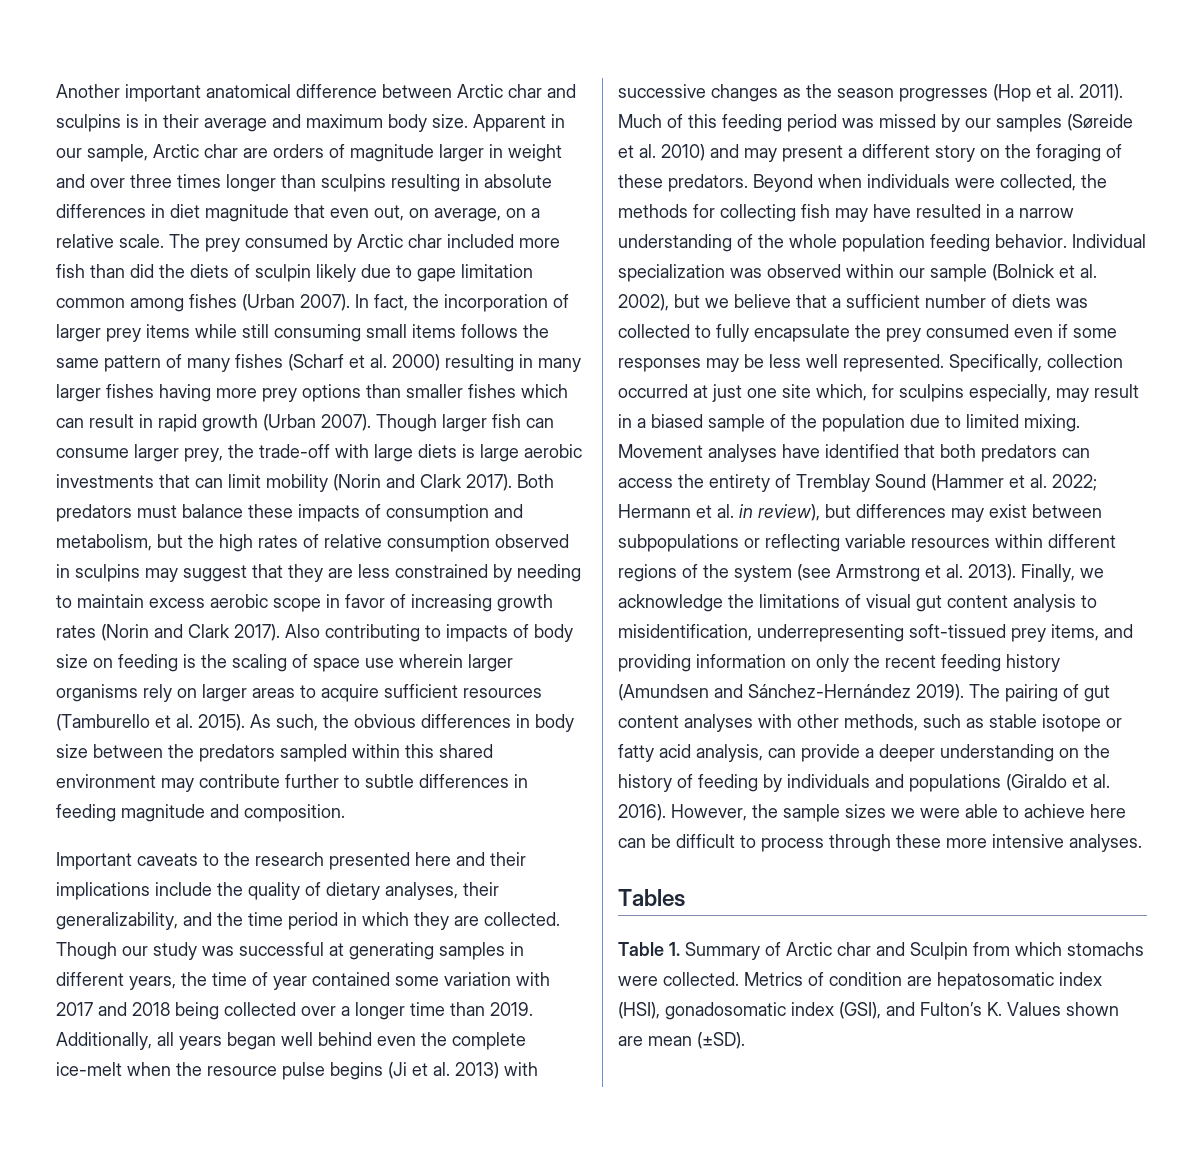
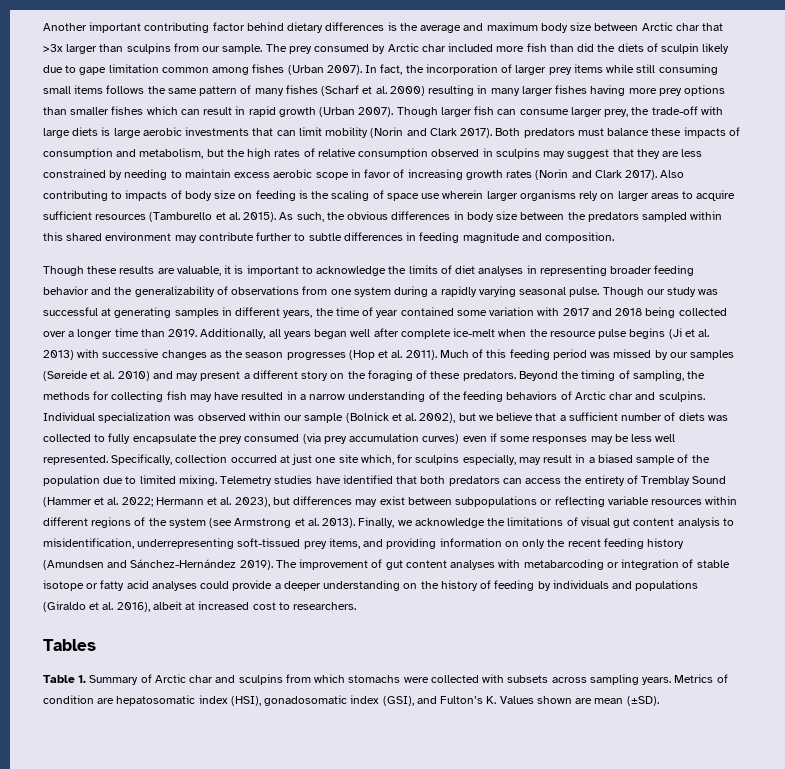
[206,84,576,98] [56,114,565,132] [56,144,562,162] [56,174,552,192] [56,204,540,222] [56,234,164,248] anatomical difference between Arctic char and sculpins is in their average and maximum body size. Apparent in our sample, Arctic char are orders of magnitude larger in weight and over three times longer than sculpins resulting in absolute differences in diet magnitude that even out, on average, on a relative scale. -> [144,22,724,33] [43,43,263,54] contributing factor behind dietary differences is the average and maximum body size between Arctic char that >3x larger than sculpins from our sample.
[56,852,526,870] [56,882,499,900] [56,912,560,930] Important caveats to the research presented here and their implications include the quality of dietary analyses, their generalizability, and the time period in which they are collected. -> [43,265,695,276] [43,286,600,297] Though these results are valuable, it is important to acknowledge the limits of diet analyses in representing broader feeding behavior and the generalizability of observations from one system during a rapidly varying seasonal pulse.
[318,1032,447,1046] behind even the -> [373,328,399,337] after
[818,174,1076,191] when individuals were collected, -> [561,370,684,381] the timing of sampling,
[789,234,1067,252] whole population feeding behavior. -> [463,391,705,402] feeding behaviors of Arctic char and sculpins.
(1009, 331) none -> [302,433,460,444] (via prey accumulation curves)
[618,444,777,462] Movement analyses -> [220,475,313,486] Telemetry studies
[739,504,820,521] in review), -> [234,497,270,507] 2023),
[1005,684,1058,702] pairing -> [299,559,369,570] improvement
[797,714,984,731] other methods, such as -> [523,559,694,570] metabarcoding or integration of
[696,744,796,762] analysis, can -> [151,581,230,591] analyses could
[618,804,1126,822] [618,834,1142,852] 2016). However, the sample sizes we were able to achieve here can be difficult to process through these more intensive analyses. -> [116,601,357,612] 2016), albeit at increased cost to researchers.
[910,942,968,960] Sculpin -> [238,674,283,685] sculpins
[663,972,739,986] collected. -> [430,674,672,685] collected with subsets across sampling years.

